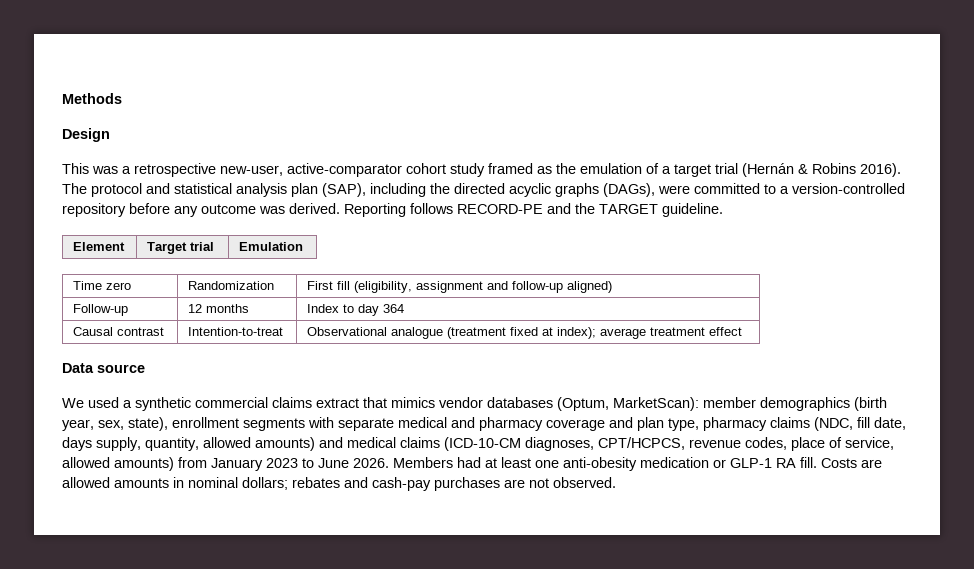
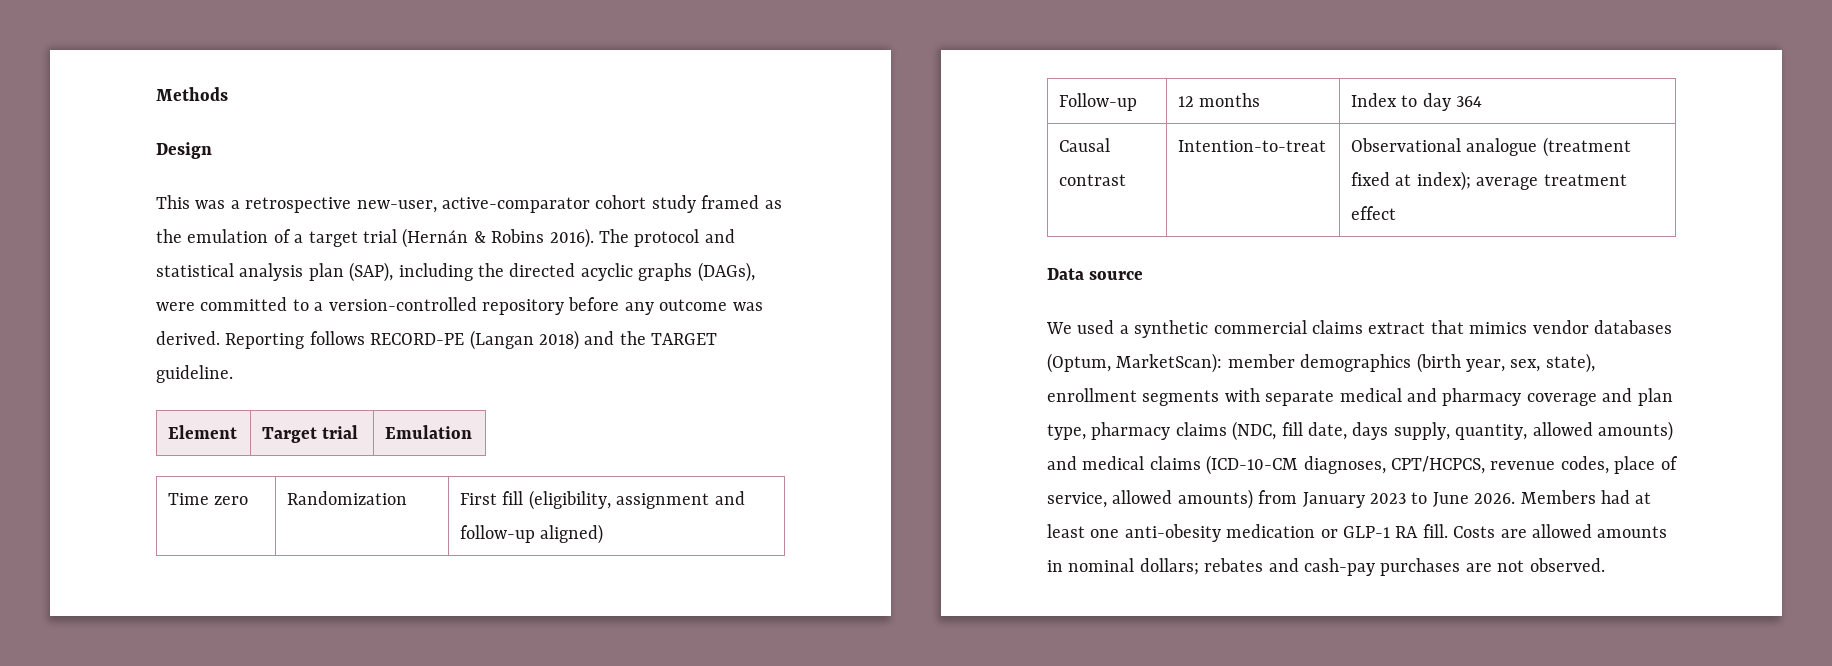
(543, 209) none -> [469,330,579,350] (Langan 2018)

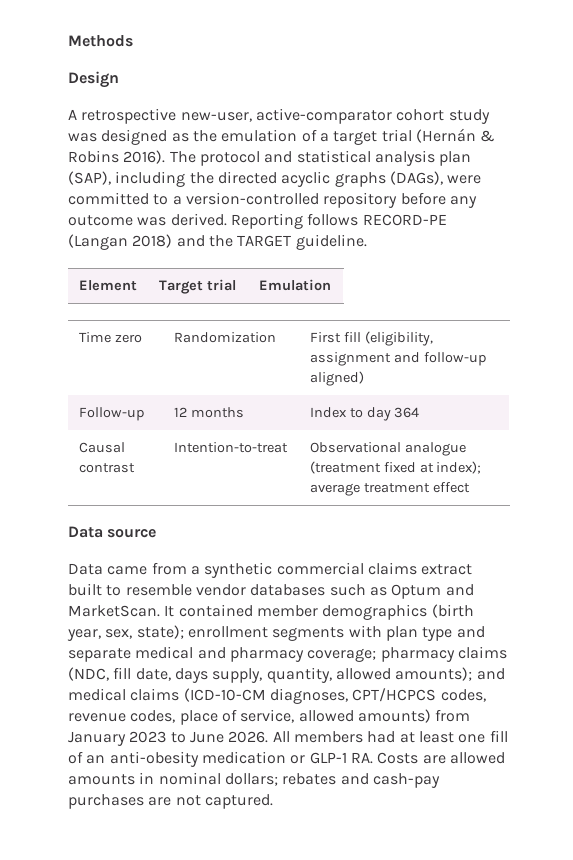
[156,195,240,209] This was a -> [68,109,77,120] A
[701,195,760,209] framed -> [68,129,168,145] was designed
[1046,320,1115,334] We used -> [68,562,187,575] Data came from
[1430,320,1672,334] [1047,353,1223,373] that mimics vendor databases (Optum, MarketScan): -> [68,583,474,599] [68,604,253,617] built to resemble vendor databases such as Optum and MarketScan. It contained
[1545,353,1595,373] state), -> [136,625,184,639] state);
(1260, 395) none -> [385,626,485,641] plan type and
[1526,388,1673,406] [1047,424,1086,440] coverage and plan type, -> [307,648,377,662] coverage;
[1598,421,1673,441] amounts) -> [395,667,473,681] amounts);
[1391,456,1485,474] CPT/HCPCS, -> [352,688,486,702] CPT/HCPCS codes,
[1520,490,1596,504] Members -> [272,731,363,743] All members
(1120, 533) none -> [489,730,508,742] [68,751,106,764] fill of an
[1395,524,1448,538] RA fill. -> [350,752,373,764] RA.
[1529,558,1605,572] observed. -> [204,794,273,809] captured.

